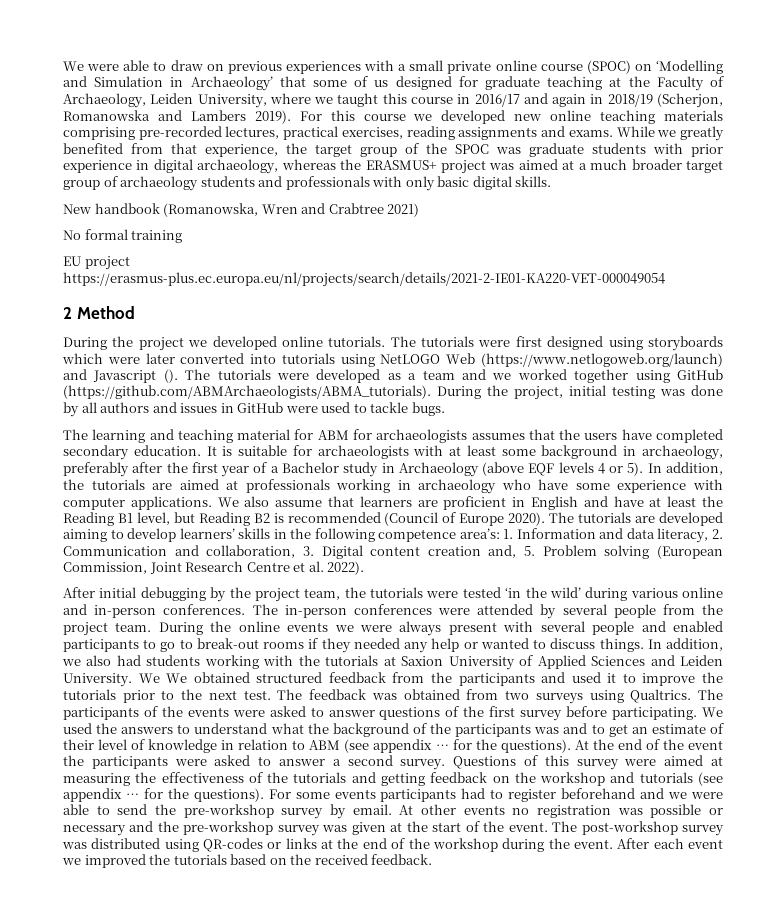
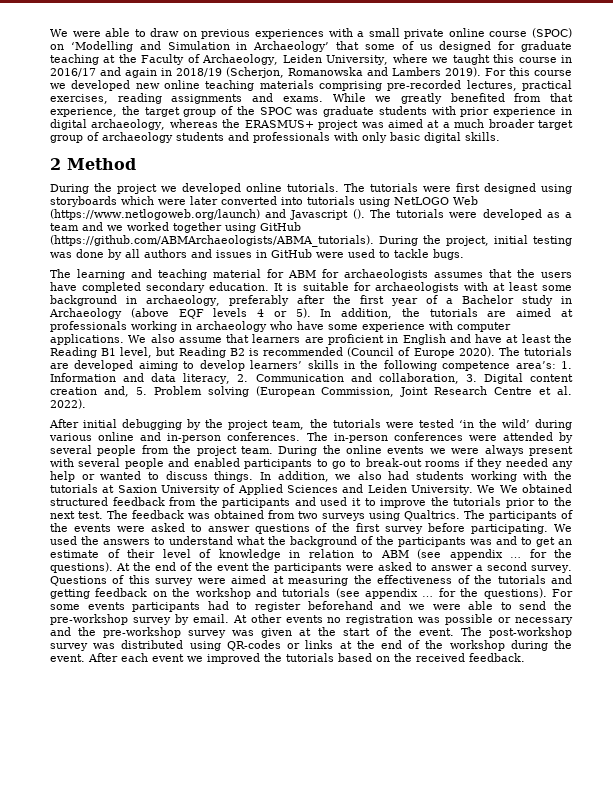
[63,203,420,217] [63,229,183,243] [63,256,130,270] [63,272,665,287] // New handbook (Romanowska, Wren and Crabtree 2021) // No formal training // EU project https://erasmus-plus.ec.europa.eu/nl/projects/search/details/2021-2-IE01-KA220-VET-000049054 -> (500, 136) none

